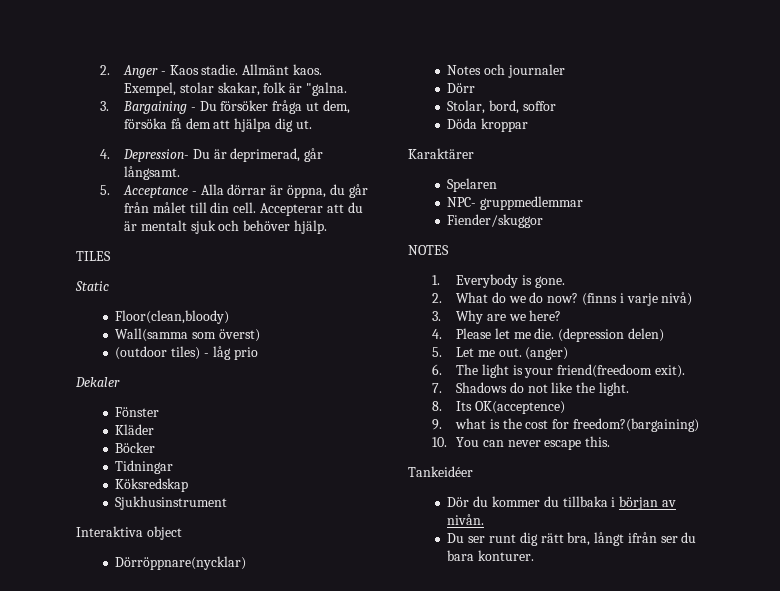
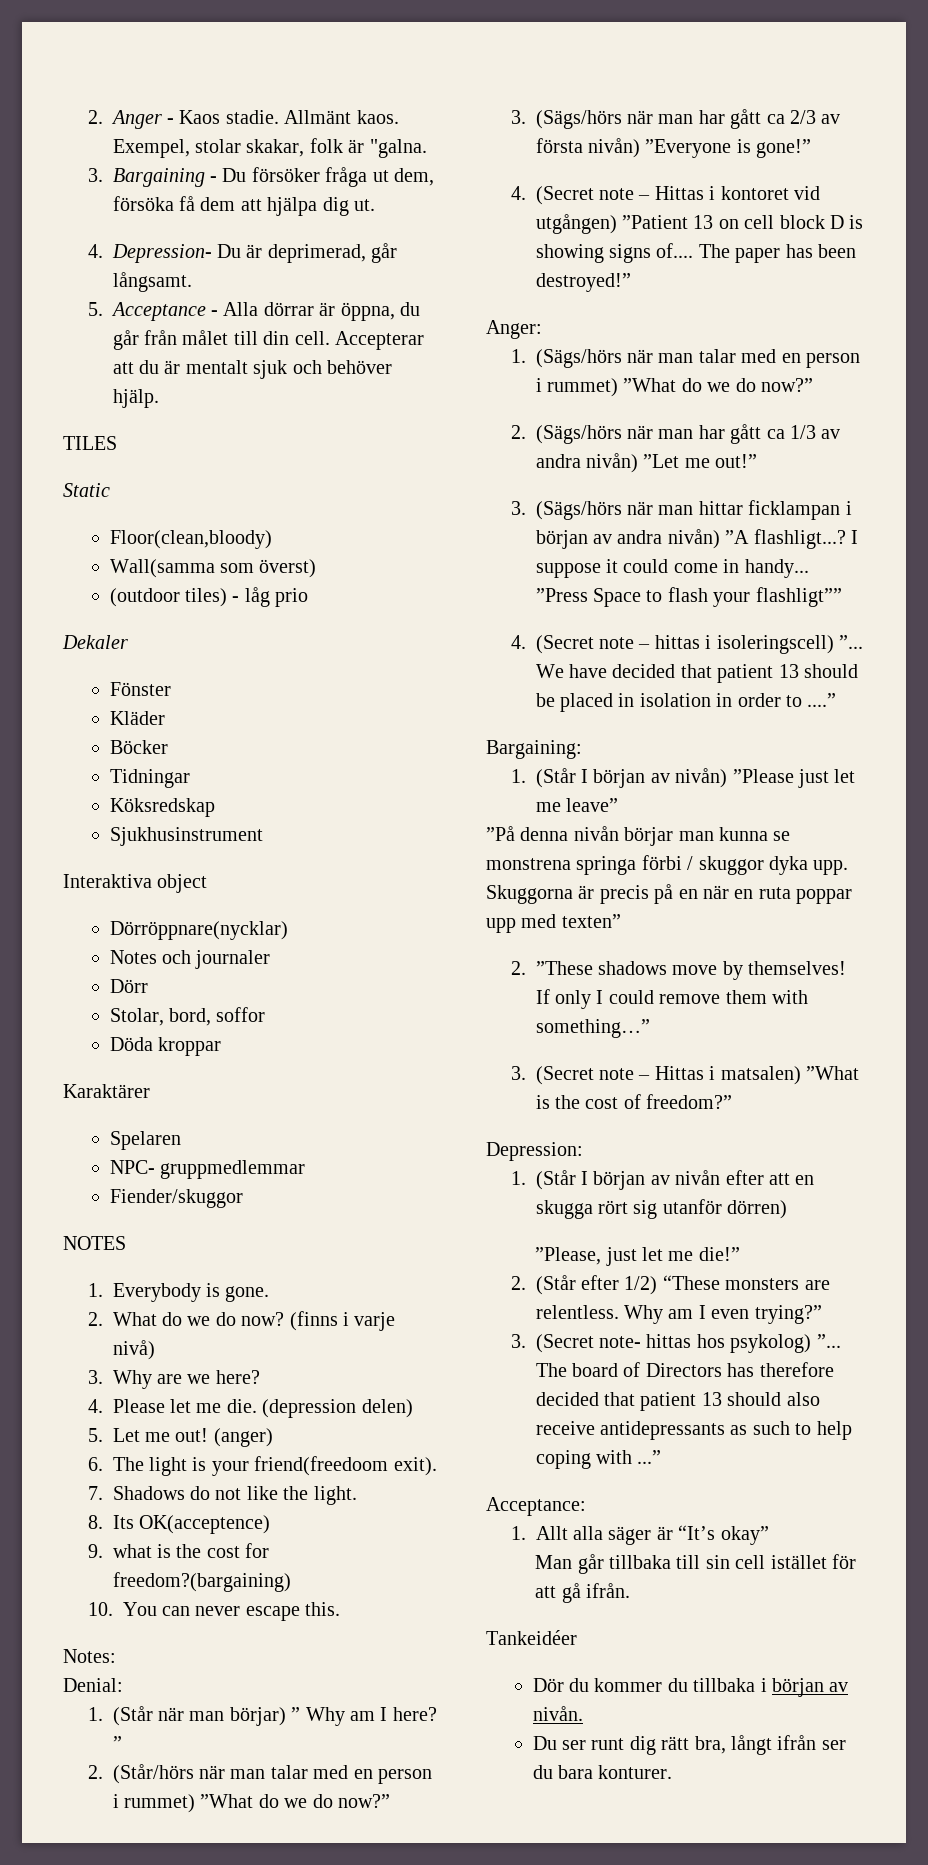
[498,348,522,357] out. -> [175,1428,209,1442] out!
(611, 441) none -> [63,1649,116,1663] [63,1678,123,1692] [87,1706,437,1726] [112,1736,122,1750] [87,1764,433,1784] [112,1794,391,1813] [510,109,841,129] [535,138,812,158] [510,186,821,205] [535,214,864,234] [535,243,857,263] [535,273,631,292] [486,320,542,339] [510,349,861,368] [535,378,814,397] [510,424,841,444] [535,453,758,473] [510,500,852,520] [535,529,859,549] [535,559,809,578] [535,587,842,607] [510,635,864,654] [535,664,859,683] [535,693,837,712] [486,740,582,759] [510,768,856,788] [535,798,619,812] [486,826,791,846] [486,855,849,875] [486,884,853,904] [486,914,621,933] [510,961,847,980] [535,989,809,1009] [535,1019,650,1038] [510,1066,860,1085] [535,1094,733,1109] [486,1142,583,1161] [510,1170,815,1190] [535,1199,788,1219] [535,1247,740,1266] [510,1275,830,1295] [535,1305,822,1324] [510,1334,841,1353] [535,1362,834,1377] [535,1392,820,1411] [535,1421,852,1440] [535,1450,662,1469] [486,1497,586,1516] [510,1525,769,1545] [535,1554,857,1574] [535,1583,631,1603] // Notes: // Denial: // 1. (Står när man börjar) ” Why am I here? ” // 2. (Står/hörs när man talar med en person i rummet) ”What do we do now?” // 3. (Sägs/hörs när man har gått ca 2/3 av första nivån) ”Everyone is gone!” // 4. (Secret note – Hittas i kontoret vid utgången) ”Patient 13 on cell block D is showing signs of.... The paper has been destroyed!” // Anger: // 1. (Sägs/hörs när man talar med en person i rummet) ”What do we do now?” // 2. (Sägs/hörs när man har gått ca 1/3 av andra nivån) ”Let me out!” // 3. (Sägs/hörs när man hittar ficklampan i början av andra nivån) ”A flashligt...? I suppose it could come in handy... ”Press Space to flash your flashligt”” // 4. (Secret note – hittas i isoleringscell) ”... We have decided that patient 13 should be placed in isolation in order to ....” // Bargaining: // 1. (Står I början av nivån) ”Please just let me leave” // ”På denna nivån börjar man kunna se monstrena springa förbi / skuggor dyka upp. Skuggorna är precis på en när en ruta poppar upp med texten” // 2. ”These shadows move by themselves! If only I could remove them with something…” // 3. (Secret note – Hittas i matsalen) ”What is the cost of freedom?” // Depression: // 1. (Står I början av nivån efter att en skugga rört sig utanför dörren) // ”Please, just let me die!” // 2. (Står efter 1/2) “These monsters are relentless. Why am I even trying?” // 3. (Secret note- hittas hos psykolog) ”... The board of Directors has therefore decided that patient 13 should also receive antidepressants as such to help coping with ...” // Acceptance: // 1. Allt alla säger är “It’s okay” // Man går tillbaka till sin cell istället för att gå ifrån.

